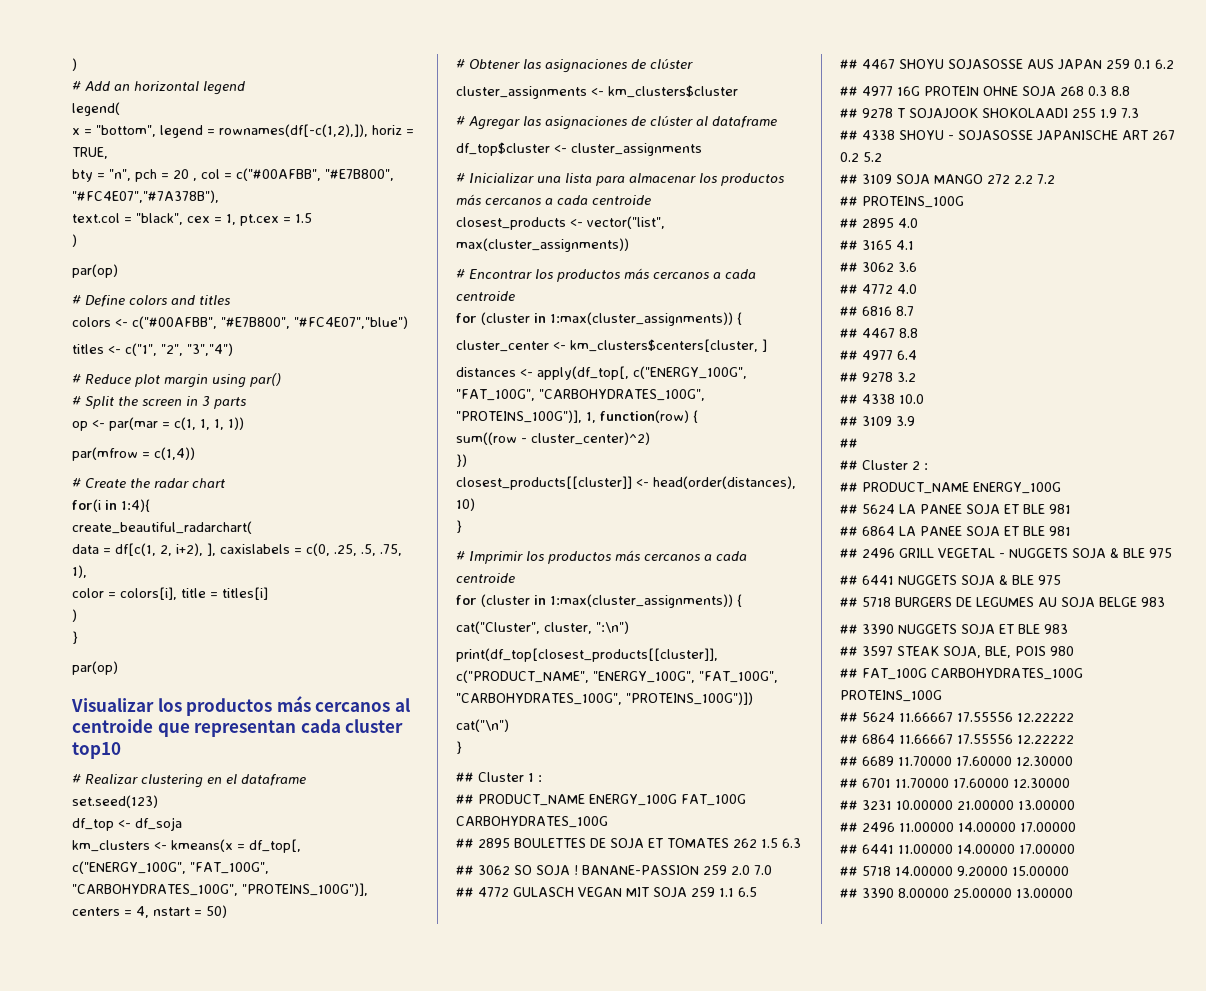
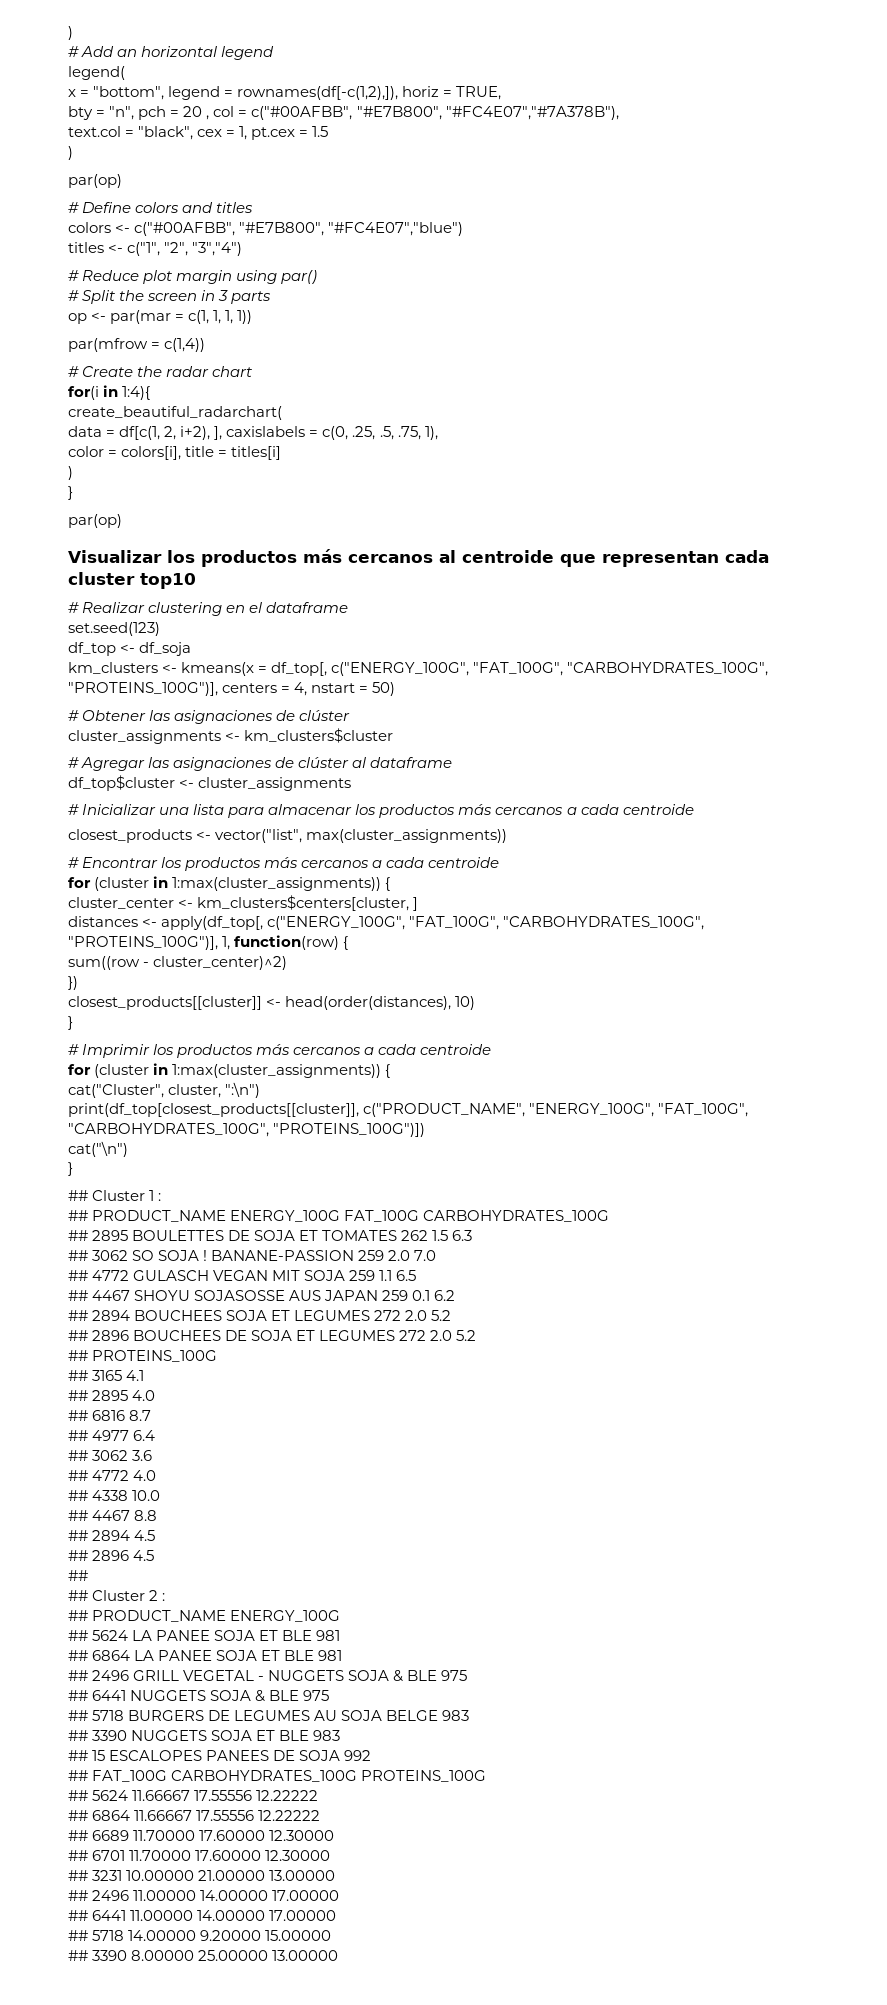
[862,86,1130,97] [840,108,1139,119] [840,130,1175,141] [840,152,882,162] [840,174,1055,185] 4977 16G PROTEIN OHNE SOJA 268 0.3 8.8 // ## 9278 T SOJAJOOK SHOKOLAADI 255 1.9 7.3 // ## 4338 SHOYU - SOJASOSSE JAPANISCHE ART 267 0.2 5.2 // ## 3109 SOJA MANGO 272 2.2 7.2 -> [92,1310,452,1321] [68,1330,477,1341] 2894 BOUCHEES SOJA ET LEGUMES 272 2.0 5.2 // ## 2896 BOUCHEES DE SOJA ET LEGUMES 272 2.0 5.2
(964, 202) none -> [68,1370,145,1381] // ## 3165 4.1
[862,240,914,250] 3165 4.1 -> [92,1410,152,1421] [68,1430,156,1441] 6816 8.7 // ## 4977 6.4
[862,306,914,316] 6816 8.7 -> [92,1490,161,1501] 4338 10.0
[862,350,917,360] [840,372,916,382] [840,394,924,404] [840,416,915,426] 4977 6.4 // ## 9278 3.2 // ## 4338 10.0 // ## 3109 3.9 -> [92,1530,156,1541] [68,1550,155,1561] 2894 4.5 // ## 2896 4.5
[862,646,1074,658] 3597 STEAK SOJA, BLE, POIS 980 -> [92,1750,372,1761] 15 ESCALOPES PANEES DE SOJA 992

